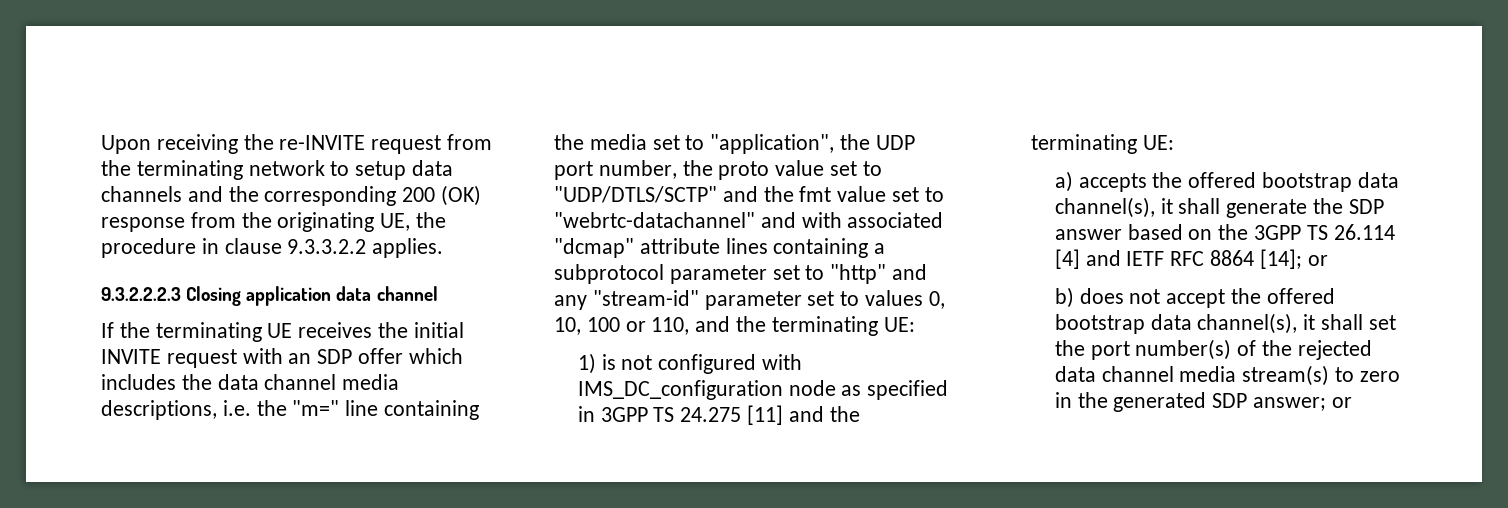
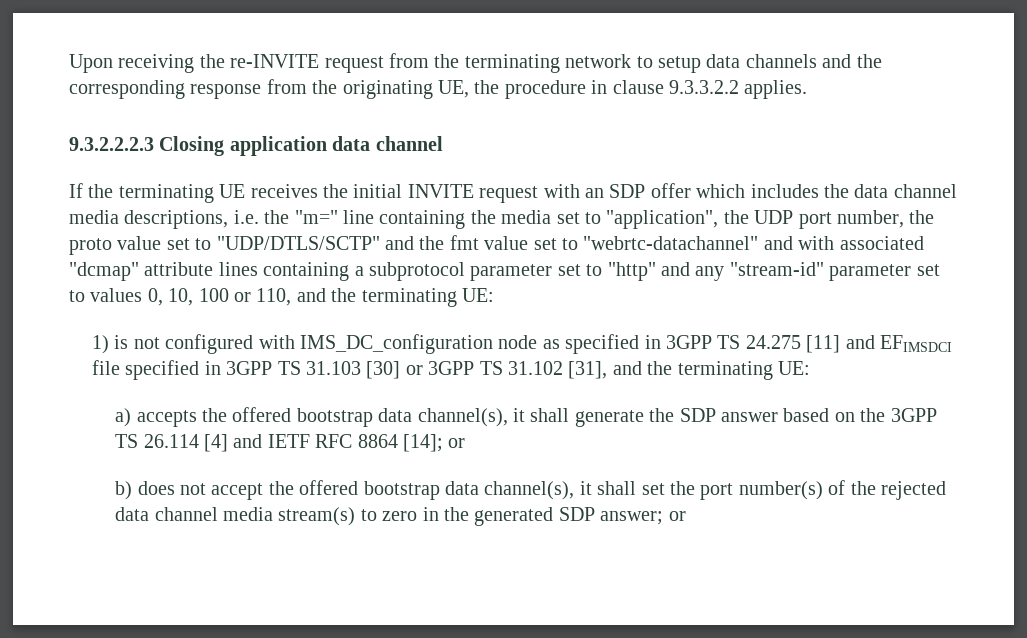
[402,185,482,206] 200 (OK) -> (185, 89) none
(824, 414) none -> [880,335,953,352] [92,360,642,380] EFIMSDCI file specified in 3GPP TS 31.103 [30] or 3GPP TS 31.102 [31], and

